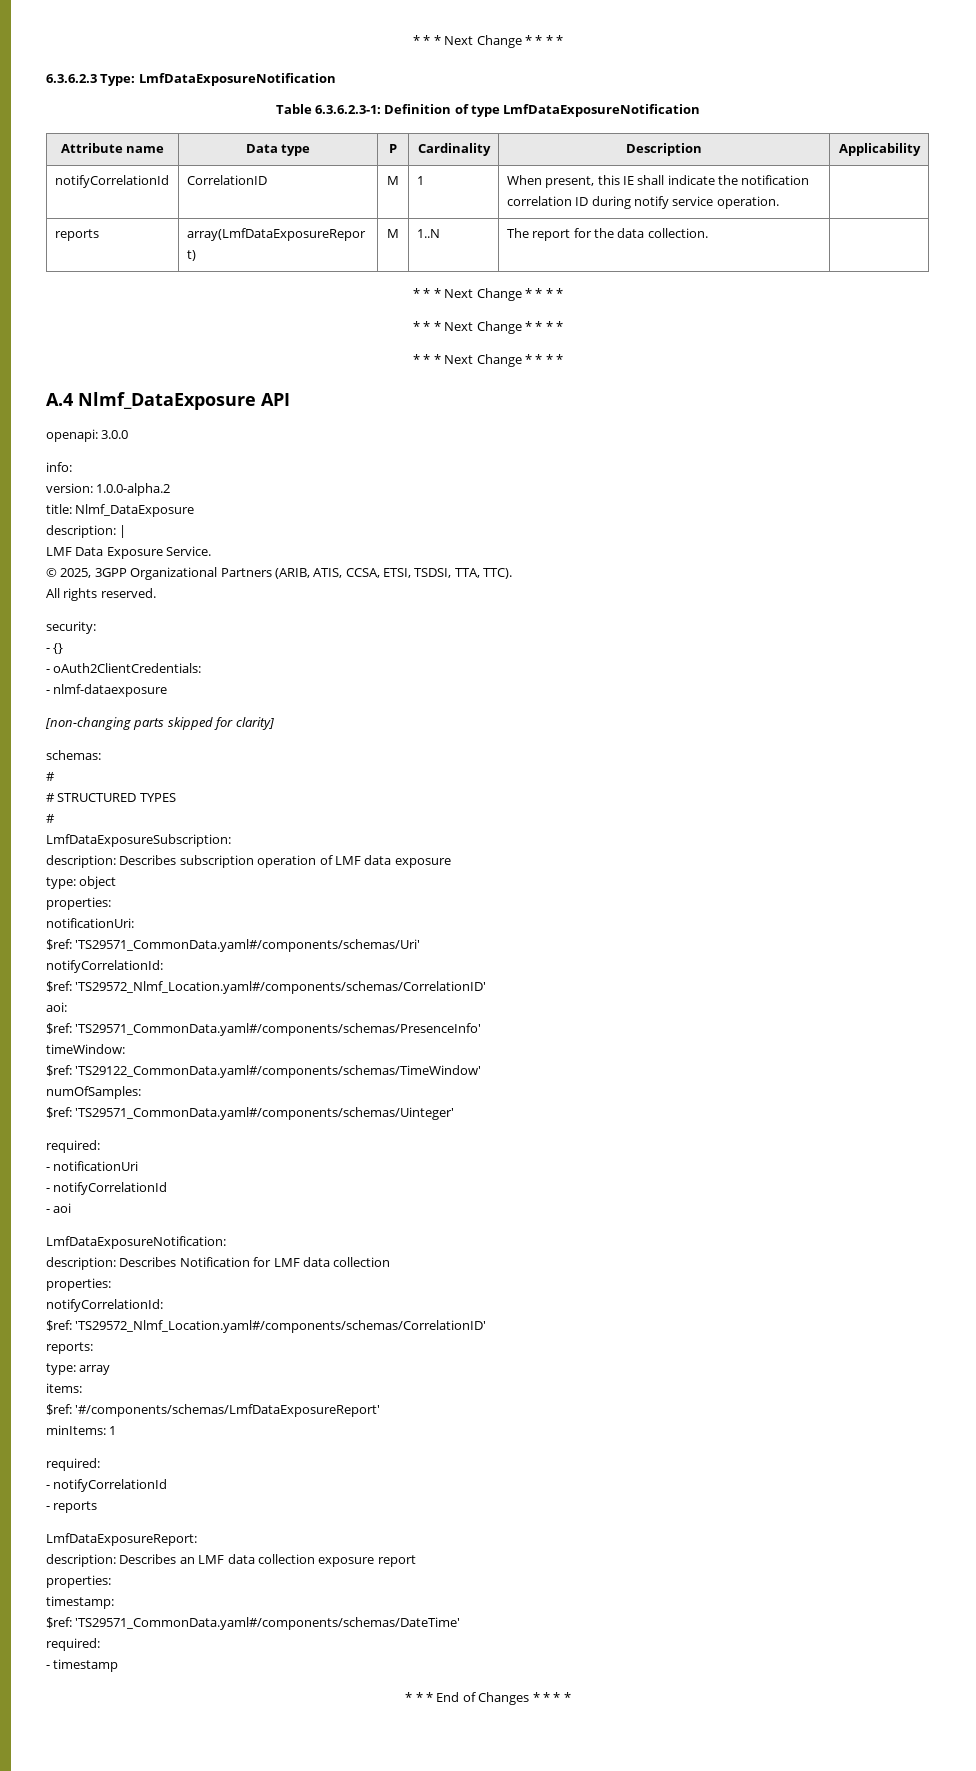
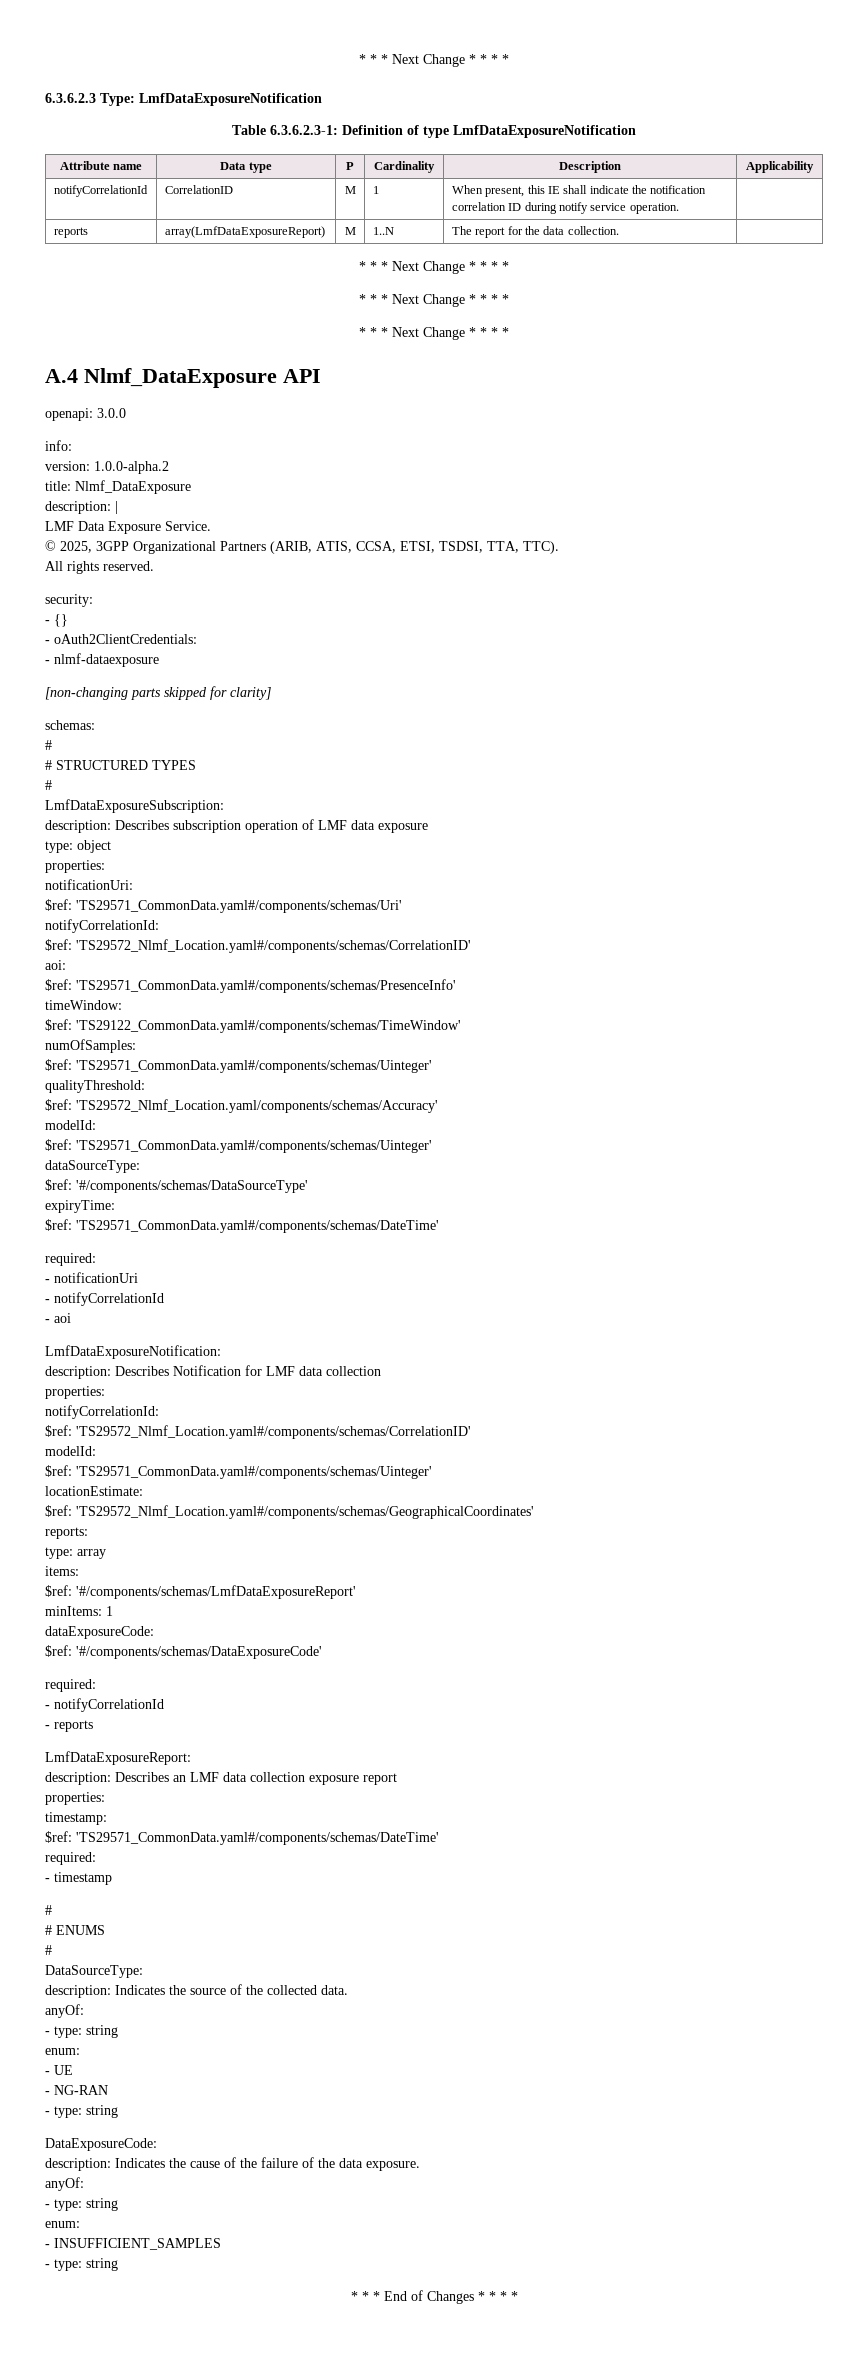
(455, 1113) none -> [45,1080,145,1093] [45,1099,438,1113] [45,1120,96,1130] [45,1139,432,1153] [45,1160,140,1173] [45,1179,308,1193] [45,1200,115,1213] [45,1219,439,1233] // qualityThreshold: // $ref: 'TS29572_Nlmf_Location.yaml/components/schemas/Accuracy' // modelId: // $ref: 'TS29571_CommonData.yaml#/components/schemas/Uinteger' // dataSourceType: // $ref: '#/components/schemas/DataSourceType' // expiryTime: // $ref: 'TS29571_CommonData.yaml#/components/schemas/DateTime'
(487, 1326) none -> [45,1446,96,1456] [45,1465,432,1479] [45,1486,143,1496] [45,1505,534,1519] // modelId: // $ref: 'TS29571_CommonData.yaml#/components/schemas/Uinteger' // locationEstimate: // $ref: 'TS29572_Nlmf_Location.yaml#/components/schemas/GeographicalCoordinates'
(117, 1430) none -> [45,1626,154,1639] [45,1645,322,1659] // dataExposureCode: // $ref: '#/components/schemas/DataExposureCode'
(119, 1665) none -> [45,1905,52,1915] [45,1925,105,1935] [45,1945,52,1955] [45,1965,143,1978] [45,1984,348,1998] [45,2004,84,2018] [45,2025,118,2038] [45,2048,80,2055] [45,2065,73,2075] [45,2085,108,2095] [45,2105,118,2118] [45,2138,157,2151] [45,2157,420,2171] [45,2177,84,2191] [45,2198,118,2211] [45,2221,80,2228] [45,2238,221,2250] [45,2258,118,2271] // # // # ENUMS // # // DataSourceType: // description: Indicates the source of the collected data. // anyOf: // - type: string // enum: // - UE // - NG-RAN // - type: string // DataExposureCode: // description: Indicates the cause of the failure of the data exposure. // anyOf: // - type: string // enum: // - INSUFFICIENT_SAMPLES // - type: string

